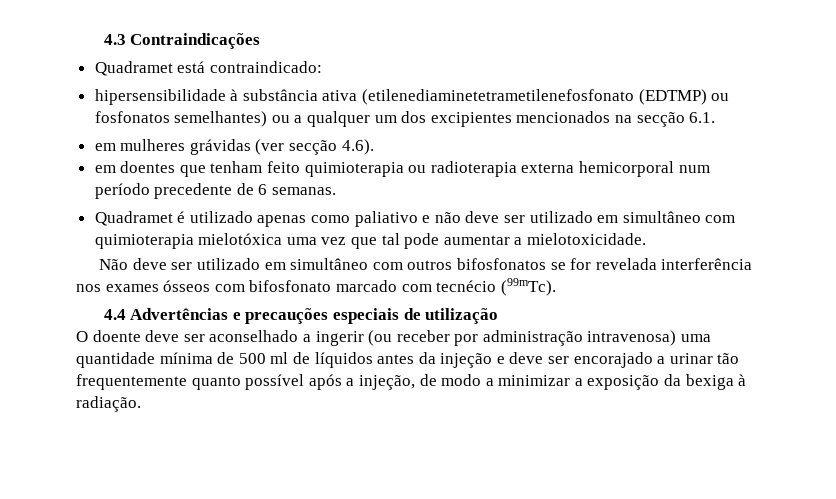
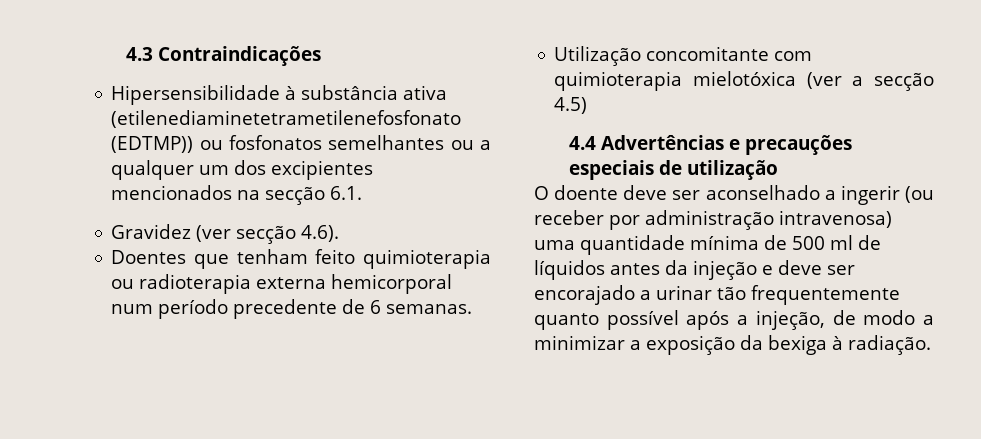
[94,61,322,76] [94,89,226,105] Quadramet está contraindicado: // hipersensibilidade -> [111,85,281,105] Hipersensibilidade
[638,89,707,105] (EDTMP) -> [111,136,194,153] (EDTMP))
[174,111,268,127] semelhantes) -> [328,135,445,150] semelhantes
[94,139,251,155] em mulheres grávidas -> [111,224,192,239] Gravidez
[94,161,176,173] em doentes -> [111,250,187,264] Doentes
[94,211,736,227] [94,233,647,249] [99,258,753,270] [76,278,556,296] Quadramet é utilizado apenas como paliativo e não deve ser utilizado em simultâneo com quimioterapia mielotóxica uma vez que tal pode aumentar a mielotoxicidade. // Não deve ser utilizado em simultâneo com outros bifosfonatos se for revelada interferência nos exames ósseos com bifosfonato marcado com tecnécio (99mTc). -> [554,46,813,66] [554,71,934,91] [554,97,588,114] Utilização concomitante com quimioterapia mielotóxica (ver a secção 4.5)

